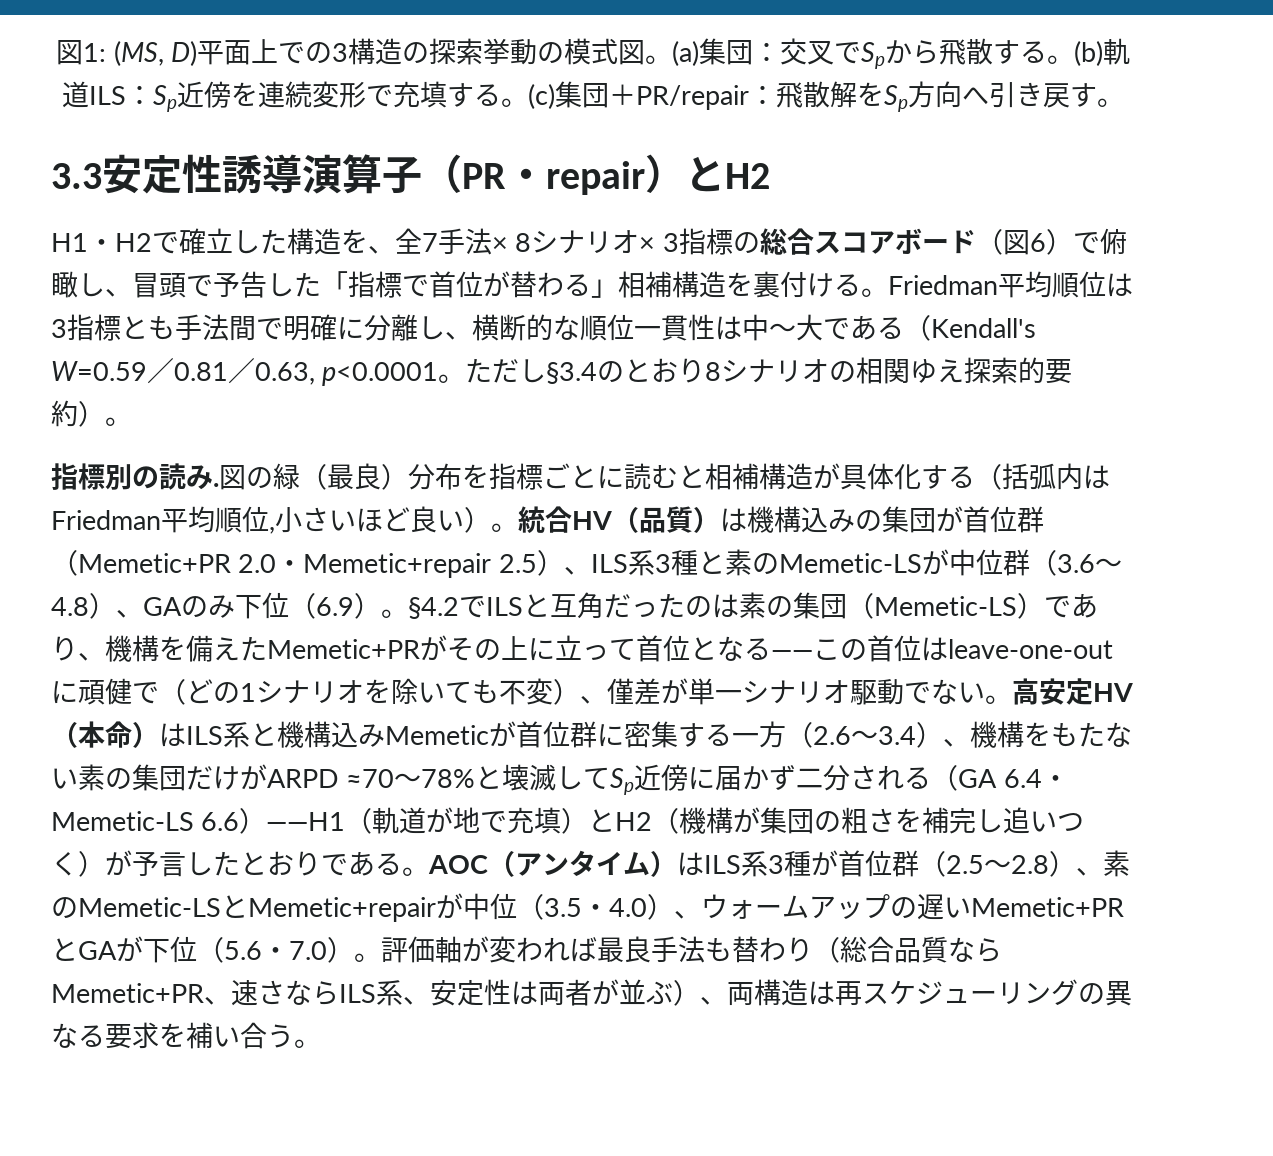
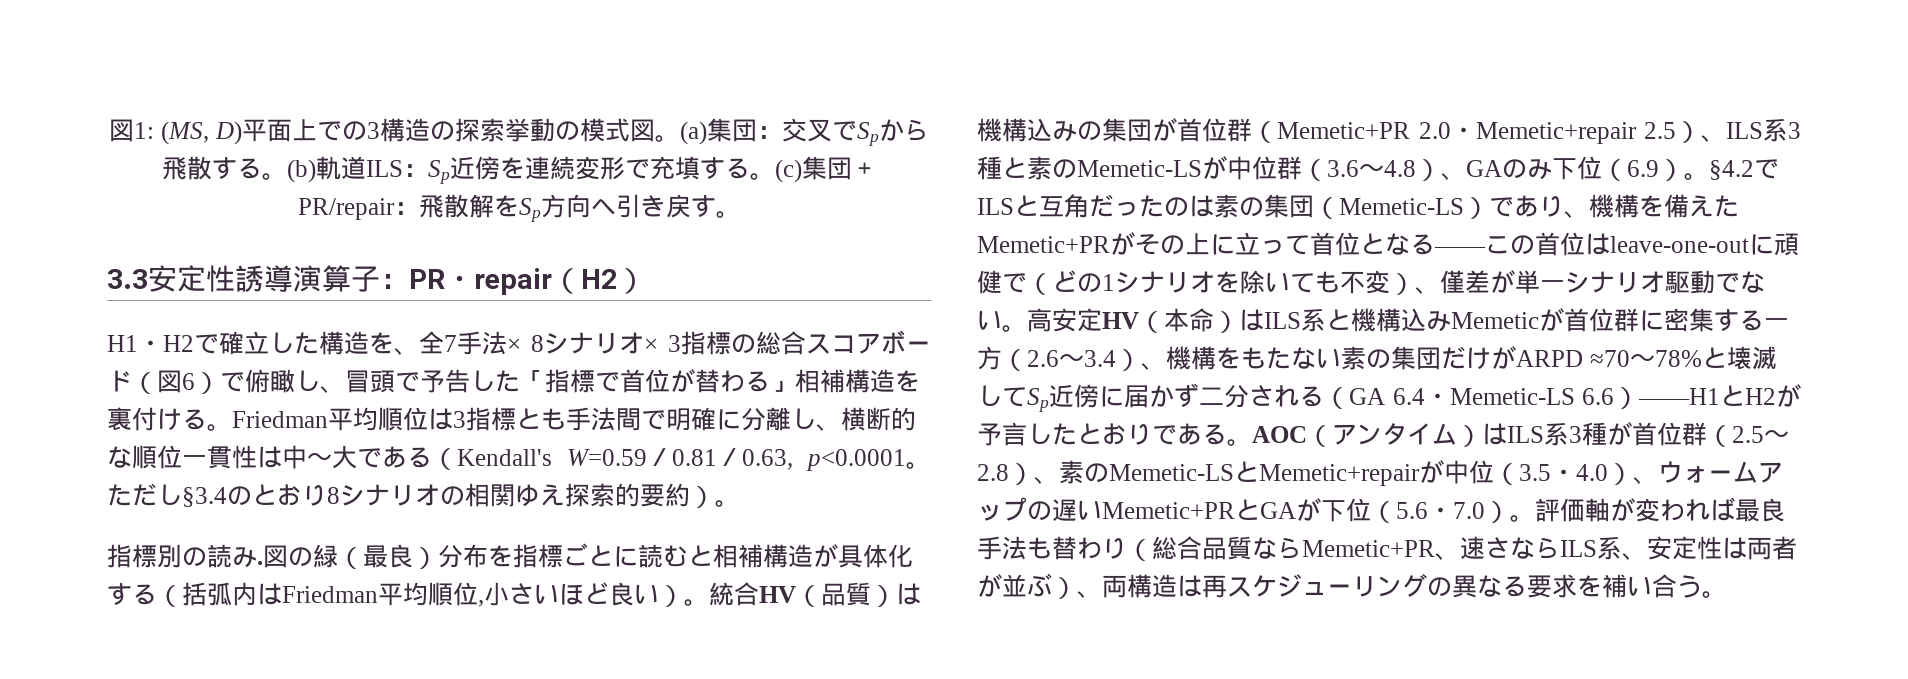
[422,154,462,193] （ -> [380,274,409,289] ：
[645,154,770,193] ）とH2 -> [552,268,646,294] （H2）
[345,807,1085,834] [51,851,105,877] （軌道が地で充填）とH2（機構が集団の粗さを補完し追いつく） -> [1720,385,1776,406] とH2

